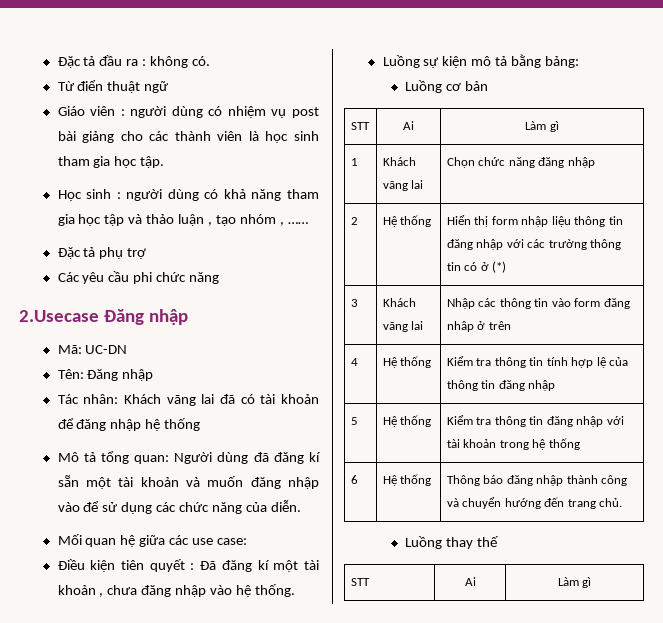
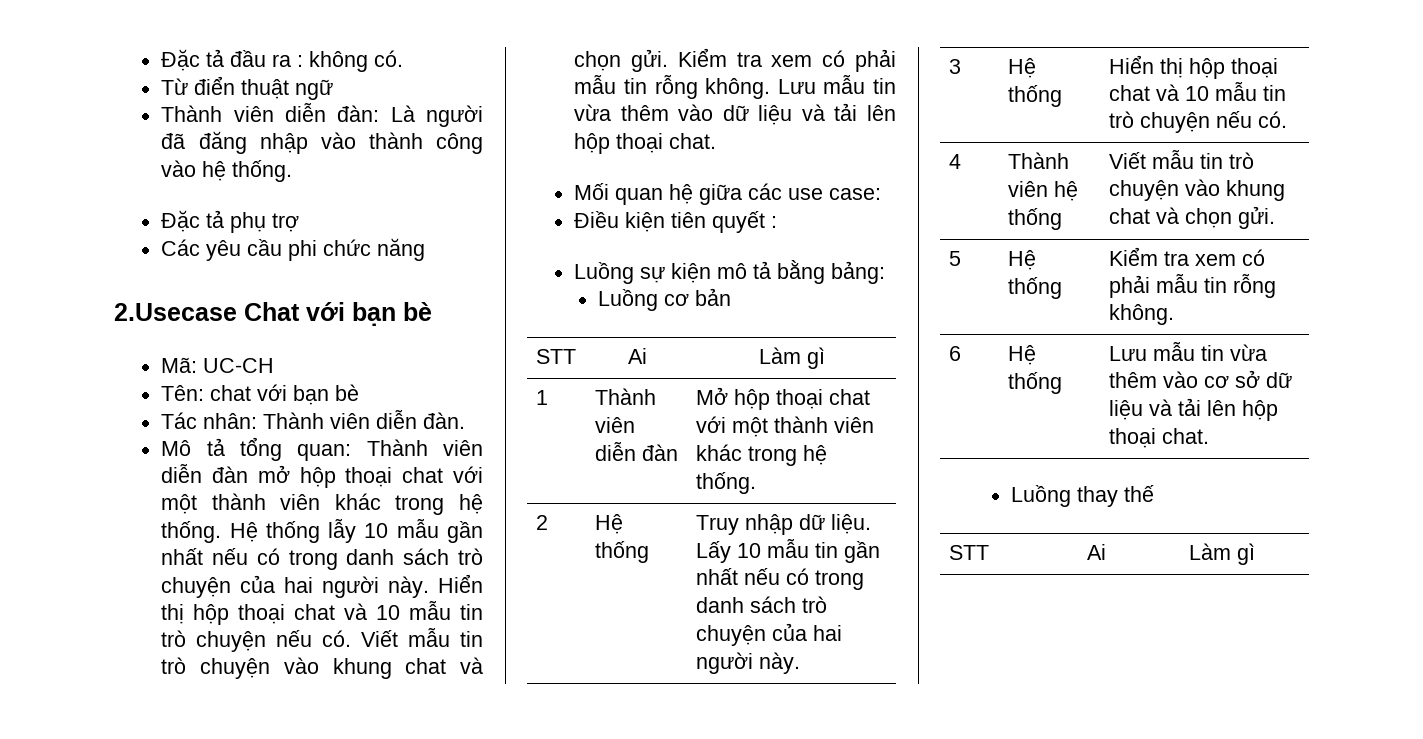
[57,106,319,118] [57,131,319,143] [57,156,165,168] [57,189,319,201] [57,214,308,226] Giáo viên : người dùng có nhiệm vụ post bài giảng cho các thành viên là học sinh tham gia học tập. // Học sinh : người dùng có khả năng tham gia học tập và thảo luận , tạo nhóm , …… -> [161,103,483,127] [161,131,484,154] [161,160,293,182] Thành viên diễn đàn: Là người đã đăng nhập vào thành công vào hệ thống.
[103,309,188,325] Đăng nhập -> [244,302,432,326] Chat với bạn bè
[85,345,128,354] UC-DN -> [203,358,275,373] UC-CH
[87,369,154,381] [57,394,319,406] [57,418,201,431] [57,451,320,464] [57,475,319,489] [57,500,301,514] Đăng nhập // Tác nhân: Khách vãng lai đã có tài khoản để đăng nhập hệ thống // Mô tả tổng quan: Người dùng đã đăng kí sẵn một tài khoản và muốn đăng nhập vào để sử dụng các chức năng của diễn. -> [210,384,360,405] [161,410,466,429] [161,437,483,461] [161,464,483,488] [161,493,483,515] [161,519,483,543] [161,548,483,570] [161,574,483,598] [161,601,483,625] [161,628,483,652] [161,657,483,679] [574,48,896,72] [574,75,896,99] [574,103,896,125] [574,133,717,154] chat với bạn bè // Tác nhân: Thành viên diễn đàn. // Mô tả tổng quan: Thành viên diễn đàn mở hộp thoại chat với một thành viên khác trong hệ thống. Hệ thống lẫy 10 mẫu gần nhất nếu có trong danh sách trò chuyện của hai người này. Hiển thị hộp thoại chat và 10 mẫu tin trò chuyện nếu có. Viết mẫu tin trò chuyện vào khung chat và chọn gửi. Kiểm tra xem có phải mẫu tin rỗng không. Lưu mẫu tin vừa thêm vào dữ liệu và tải lên hộp thoại chat.
[200,560,319,572] [57,584,295,597] Đã đăng kí một tài khoản , chưa đăng nhập vào hệ thống. -> (778, 222) none
[382,157,416,166] [382,180,424,191] [446,157,595,168] [350,217,358,225] [382,215,432,227] [446,215,623,227] [446,239,622,250] [446,261,507,273] [350,299,358,307] [382,298,416,307] [382,321,424,332] [446,298,630,309] [446,321,511,332] [350,358,358,366] [382,356,432,368] [446,356,629,368] [446,380,556,391] Khách vãng lai | Chọn chức năng đăng nhập // 2 | Hệ thống | Hiển thị form nhập liệu thông tin đăng nhập với các trường thông tin có ở (*) // 3 | Khách vãng lai | Nhập các thông tin vào form đăng nhâp ở trên // 4 | Hệ thống | Kiểm tra thông tin tính hợp lệ của thông tin đăng nhập -> [595,388,657,405] [595,417,636,433] [595,442,679,461] [696,387,871,410] [696,416,875,437] [696,444,828,466] [696,472,757,494] [536,515,549,530] [595,514,624,534] [595,541,650,563] [696,514,872,535] [696,539,881,563] [696,568,865,590] [696,596,828,613] [696,623,843,646] [696,652,801,674] [949,59,962,74] [1008,58,1037,78] [1008,85,1063,107] [1109,55,1279,79] [1109,82,1287,101] [1109,111,1288,133] [949,154,962,169] [1008,152,1070,169] [1008,181,1079,201] [1008,208,1063,230] [1109,150,1255,169] [1109,179,1286,201] [1109,206,1276,229] Thành viên diễn đàn | Mở hộp thoại chat với một thành viên khác trong hệ thống. // 2 | Hệ thống | Truy nhập dữ liệu. Lấy 10 mẫu tin gần nhất nếu có trong danh sách trò chuyện của hai người này. // 3 | Hệ thống | Hiển thị hộp thoại chat và 10 mẫu tin trò chuyện nếu có. // 4 | Thành viên hệ thống | Viết mẫu tin trò chuyện vào khung chat và chọn gửi.
[494,416,624,427] [446,438,580,450] [350,475,358,484] [382,474,432,486] [446,475,628,486] [446,497,623,509] thông tin đăng nhập với tài khoản trong hệ thống // 6 | Hệ thống | Thông báo đăng nhập thành công và chuyển hướng đến trang chủ. -> [1195,249,1266,266] [1109,274,1277,298] [1109,304,1175,325] [949,346,962,361] [1008,345,1037,365] [1008,372,1063,394] [1109,342,1268,361] [1109,370,1293,388] [1109,398,1279,421] [1109,428,1210,448] xem có phải mẫu tin rỗng không. // 6 | Hệ thống | Lưu mẫu tin vừa thêm vào cơ sở dữ liệu và tải lên hộp thoại chat.

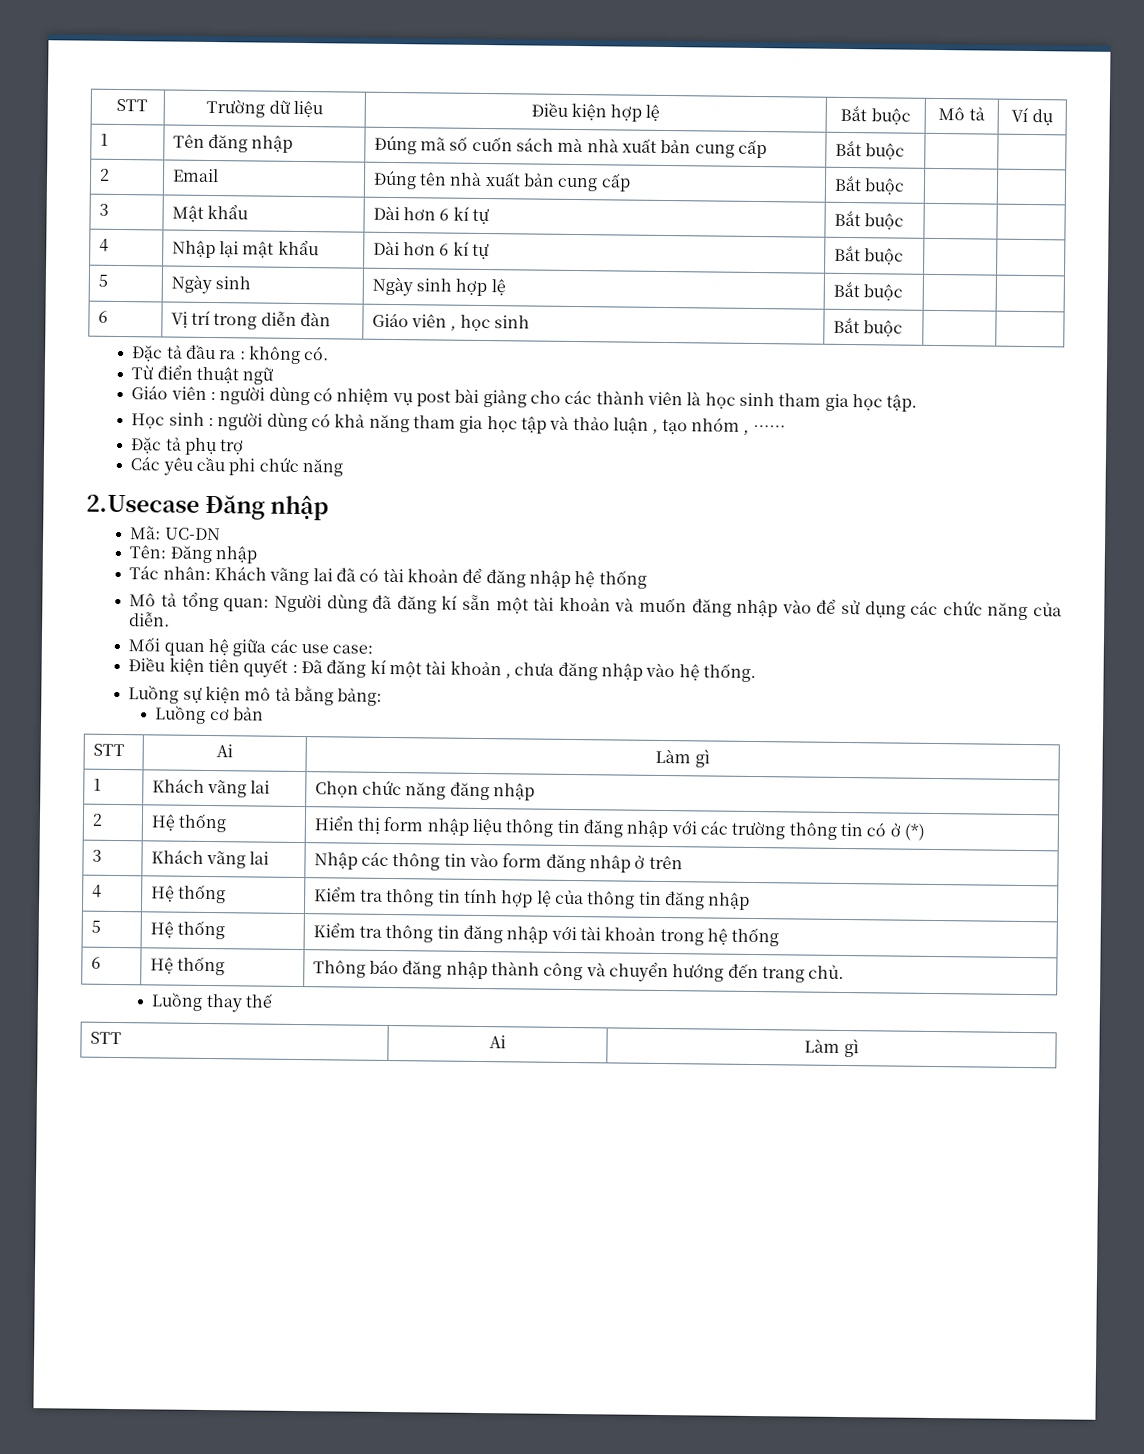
(161, 60) none -> [115,98,148,112] [206,98,323,118] [530,102,661,122] [840,105,911,125] [938,106,985,121] [1011,107,1053,126] [99,133,109,146] [172,133,294,153] [373,135,767,159] [834,140,906,160] [98,168,110,181] [171,168,219,183] [372,170,631,192] [833,175,906,195] [98,203,109,216] [171,203,249,222] [372,205,491,225] [833,210,905,230] [98,238,109,252] [171,239,319,259] [372,240,491,260] [833,245,905,265] [97,274,108,287] [170,274,252,295] [371,276,506,297] [832,281,904,301] [97,310,108,323] [170,310,332,330] [371,312,531,332] [832,317,904,337] STT | Trường dữ liệu | Điều kiện hợp lệ | Bắt buộc | Mô tả | Ví dụ // 1 | Tên đăng nhập | Đúng mã số cuốn sách mà nhà xuất bản cung cấp | Bắt buộc | | // 2 | Email | Đúng tên nhà xuất bản cung cấp | Bắt buộc | | // 3 | Mật khẩu | Dài hơn 6 kí tự | Bắt buộc | | // 4 | Nhập lại mật khẩu | Dài hơn 6 kí tự | Bắt buộc | | // 5 | Ngày sinh | Ngày sinh hợp lệ | Bắt buộc | | // 6 | Vị trí trong diễn đàn | Giáo viên , học sinh | Bắt buộc | | //
[161,103,483,127] [161,131,484,154] [161,160,293,182] Thành viên diễn đàn: Là người đã đăng nhập vào thành công vào hệ thống. -> [131,385,918,412] [131,412,786,435] Giáo viên : người dùng có nhiệm vụ post bài giảng cho các thành viên là học sinh tham gia học tập. // Học sinh : người dùng có khả năng tham gia học tập và thảo luận , tạo nhóm , ……
[244,302,432,326] Chat với bạn bè -> [205,494,330,521] Đăng nhập
[203,358,275,373] UC-CH -> [164,527,221,541] UC-DN
[210,384,360,405] [161,410,466,429] [161,437,483,461] [161,464,483,488] [161,493,483,515] [161,519,483,543] [161,548,483,570] [161,574,483,598] [161,601,483,625] [161,628,483,652] [161,657,483,679] [574,48,896,72] [574,75,896,99] [574,103,896,125] [574,133,717,154] chat với bạn bè // Tác nhân: Thành viên diễn đàn. // Mô tả tổng quan: Thành viên diễn đàn mở hộp thoại chat với một thành viên khác trong hệ thống. Hệ thống lẫy 10 mẫu gần nhất nếu có trong danh sách trò chuyện của hai người này. Hiển thị hộp thoại chat và 10 mẫu tin trò chuyện nếu có. Viết mẫu tin trò chuyện vào khung chat và chọn gửi. Kiểm tra xem có phải mẫu tin rỗng không. Lưu mẫu tin vừa thêm vào dữ liệu và tải lên hộp thoại chat. -> [169,545,258,564] [129,565,647,589] [129,591,1062,621] [129,612,171,627] Đăng nhập // Tác nhân: Khách vãng lai đã có tài khoản để đăng nhập hệ thống // Mô tả tổng quan: Người dùng đã đăng kí sẵn một tài khoản và muốn đăng nhập vào để sử dụng các chức năng của diễn.
(778, 222) none -> [301,659,756,683] Đã đăng kí một tài khoản , chưa đăng nhập vào hệ thống.
[595,388,657,405] [595,417,636,433] [595,442,679,461] [696,387,871,410] [696,416,875,437] [696,444,828,466] [696,472,757,494] [536,515,549,530] [595,514,624,534] [595,541,650,563] [696,514,872,535] [696,539,881,563] [696,568,865,590] [696,596,828,613] [696,623,843,646] [696,652,801,674] [949,59,962,74] [1008,58,1037,78] [1008,85,1063,107] [1109,55,1279,79] [1109,82,1287,101] [1109,111,1288,133] [949,154,962,169] [1008,152,1070,169] [1008,181,1079,201] [1008,208,1063,230] [1109,150,1255,169] [1109,179,1286,201] [1109,206,1276,229] Thành viên diễn đàn | Mở hộp thoại chat với một thành viên khác trong hệ thống. // 2 | Hệ thống | Truy nhập dữ liệu. Lấy 10 mẫu tin gần nhất nếu có trong danh sách trò chuyện của hai người này. // 3 | Hệ thống | Hiển thị hộp thoại chat và 10 mẫu tin trò chuyện nếu có. // 4 | Thành viên hệ thống | Viết mẫu tin trò chuyện vào khung chat và chọn gửi. -> [151,778,271,798] [314,780,536,801] [91,813,103,826] [150,813,228,833] [313,815,925,841] [91,849,102,862] [150,849,270,869] [313,851,683,873] [91,884,102,898] [150,884,227,904] [313,886,751,910] Khách vãng lai | Chọn chức năng đăng nhập // 2 | Hệ thống | Hiển thị form nhập liệu thông tin đăng nhập với các trường thông tin có ở (*) // 3 | Khách vãng lai | Nhập các thông tin vào form đăng nhâp ở trên // 4 | Hệ thống | Kiểm tra thông tin tính hợp lệ của thông tin đăng nhập
[1195,249,1266,266] [1109,274,1277,298] [1109,304,1175,325] [949,346,962,361] [1008,345,1037,365] [1008,372,1063,394] [1109,342,1268,361] [1109,370,1293,388] [1109,398,1279,421] [1109,428,1210,448] xem có phải mẫu tin rỗng không. // 6 | Hệ thống | Lưu mẫu tin vừa thêm vào cơ sở dữ liệu và tải lên hộp thoại chat. -> [385,924,780,947] [90,956,101,969] [149,956,226,976] [312,959,845,983] thông tin đăng nhập với tài khoản trong hệ thống // 6 | Hệ thống | Thông báo đăng nhập thành công và chuyển hướng đến trang chủ.

